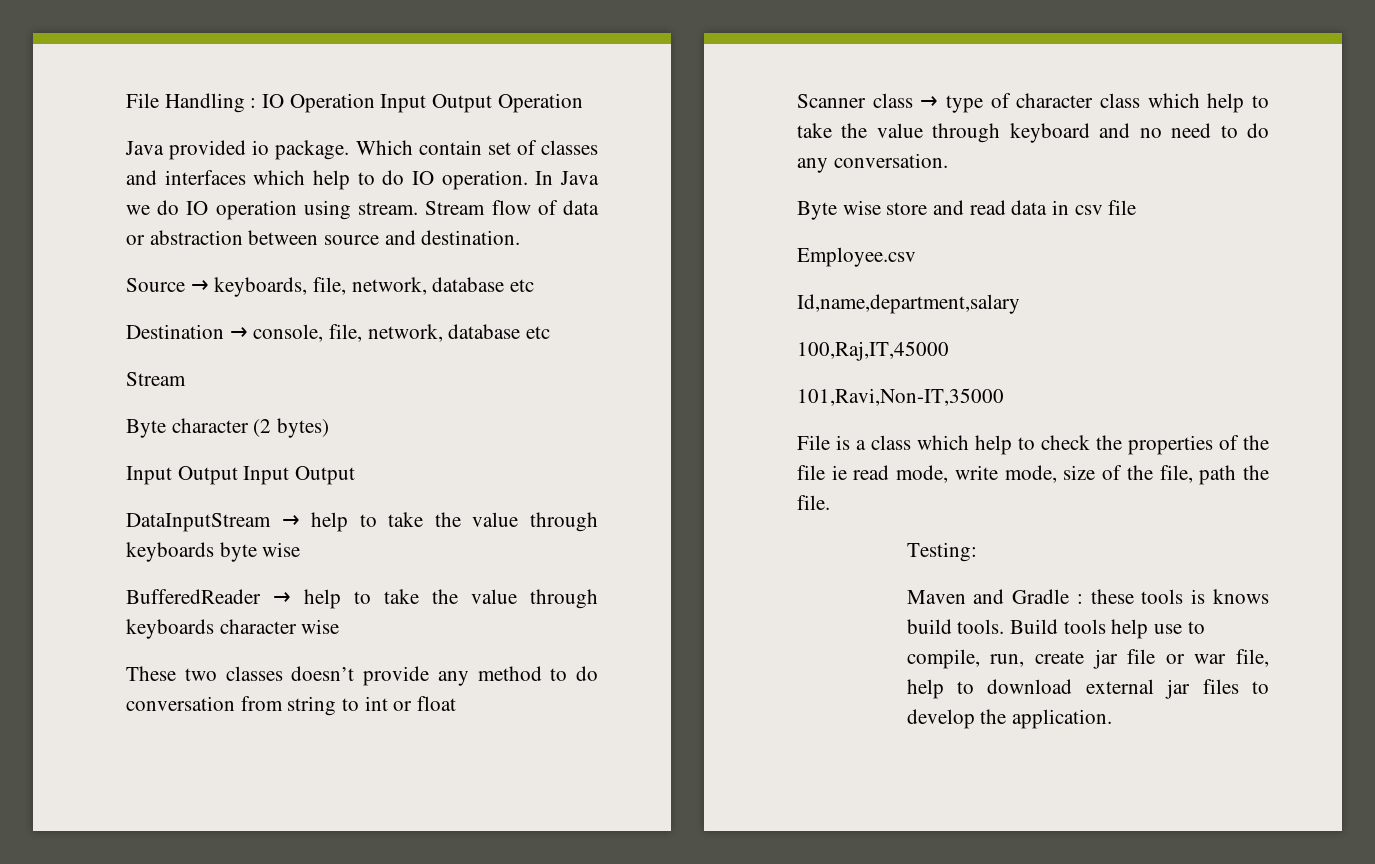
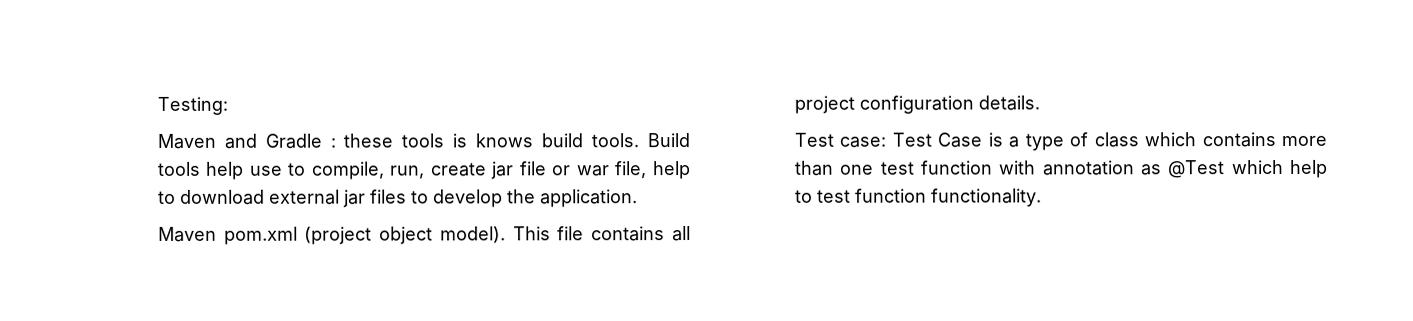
[126,93,583,113] [125,140,598,160] [126,170,599,190] [126,200,599,220] [126,230,521,245] [126,277,535,297] [126,324,551,342] [126,372,186,386] [126,418,330,438] [126,466,356,485] [126,512,598,532] [126,542,301,562] [126,589,598,609] [126,619,340,639] [126,666,598,686] [126,696,457,716] [797,93,1269,113] [797,123,1269,143] [797,153,948,173] [797,200,1137,220] [797,247,916,267] [797,294,1020,314] [797,341,949,361] [797,388,1004,406] [797,435,1269,455] [797,465,1269,485] [797,495,830,510] File Handling : IO Operation Input Output Operation // Java provided io package. Which contain set of classes and interfaces which help to do IO operation. In Java we do IO operation using stream. Stream flow of data or abstraction between source and destination. // Source → keyboards, file, network, database etc // Destination → console, file, network, database etc // Stream // Byte character (2 bytes) // Input Output Input Output // DataInputStream → help to take the value through keyboards byte wise // BufferedReader → help to take the value through keyboards character wise // These two classes doesn’t provide any method to do conversation from string to int or float // Scanner class → type of character class which help to take the value through keyboard and no need to do any conversation. // Byte wise store and read data in csv file // Employee.csv // Id,name,department,salary // 100,Raj,IT,45000 // 101,Ravi,Non-IT,35000 // File is a class which help to check the properties of the file ie read mode, write mode, size of the file, path the file. // -> (156, 105) none
(1113, 719) none -> [157,226,691,245] [793,95,1040,114] [793,132,1327,151] [794,159,1328,179] [794,188,1042,207] // Maven pom.xml (project object model). This file contains all project configuration details. // Test case: Test Case is a type of class which contains more than one test function with annotation as @Test which help to test function functionality.

